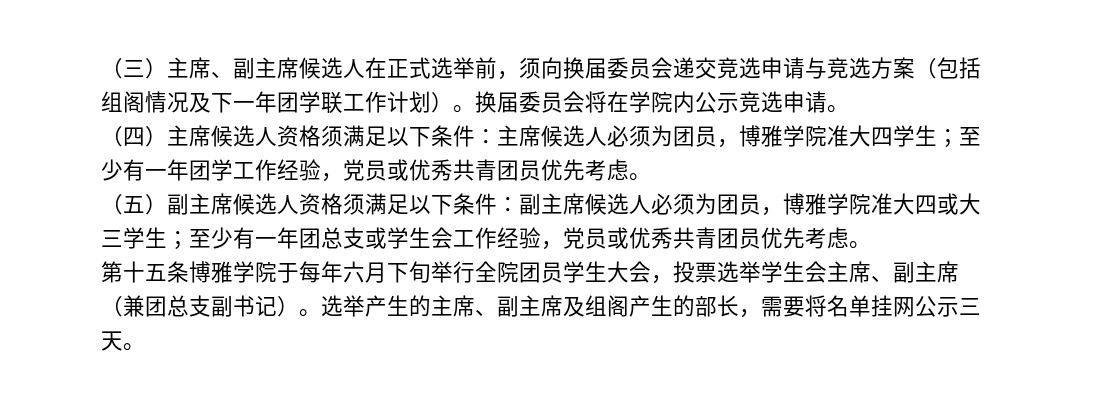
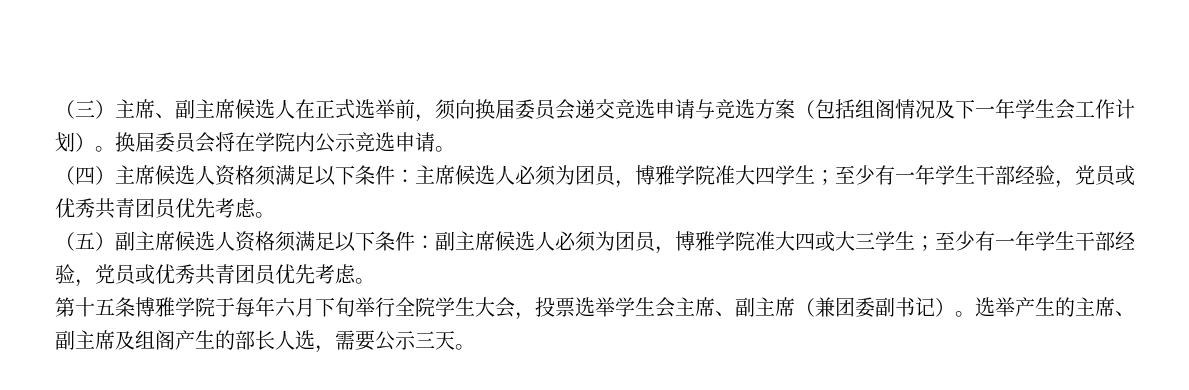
[277,91,343,114] 团学联 -> [1015,99,1075,120] 学生会
[189,159,277,181] 团学工作 -> [935,165,1015,185] 学生干部
[299,227,497,249] 团总支或学生会工作 -> [1035,231,1115,251] 学生干部
[519,262,563,283] 团员 -> (435, 307) none
[167,295,211,317] 总支 -> [855,297,875,318] 委
[739,295,915,318] ，需要将名单挂网 -> [275,330,375,353] 人选，需要

